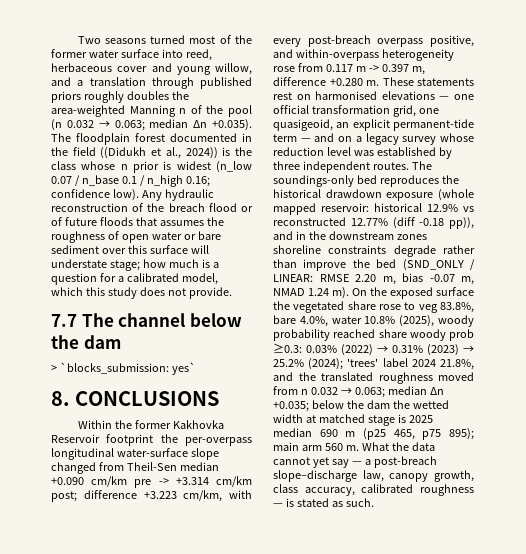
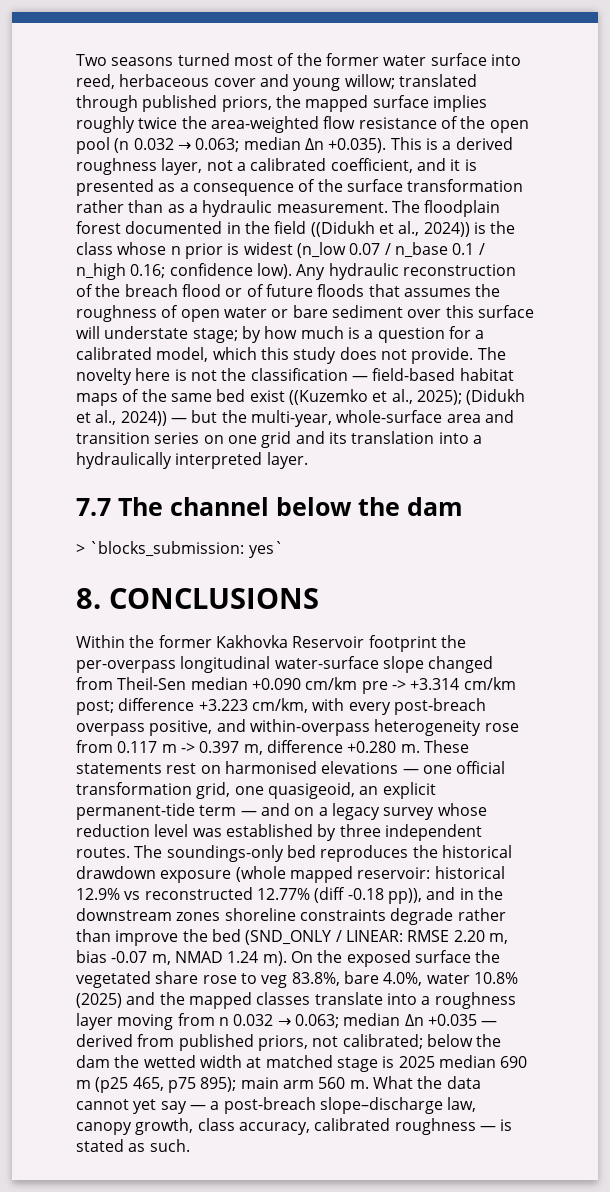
[215,63,252,75] [51,77,252,89] [51,91,189,103] [51,105,224,117] willow, and a translation through published priors roughly doubles the area-weighted Manning n of the -> [344,74,477,89] [76,95,487,112] [76,116,529,133] willow; translated through published priors, the mapped surface implies roughly twice the area-weighted flow resistance of the open
(252, 125) none -> [390,137,513,150] [76,158,477,175] [76,179,524,196] [76,200,388,217] This is a derived roughness layer, not a calibrated coefficient, and it is presented as a consequence of the surface transformation rather than as a hydraulic measurement.
(140, 265) none -> [241,326,261,343] by
(232, 293) none -> [477,347,506,360] [76,368,514,385] [76,389,526,406] [76,410,514,427] [76,431,482,448] [76,452,308,469] The novelty here is not the classification — field-based habitat maps of the same bed exist ((Kuzemko et al., 2025); (Didukh et al., 2024)) — but the multi-year, whole-surface area and transition series on one grid and its translation into a hydraulically interpreted layer.
[399,315,474,327] [273,329,474,341] [273,343,474,356] [273,358,474,370] [273,372,474,384] (2025), woody probability reached share woody prob ≥0.3: 0.03% (2022) → 0.31% (2023) → 25.2% (2024); 'trees' label 2024 21.8%, and the translated roughness moved -> [76,992,516,1009] [76,1013,174,1030] (2025) and the mapped classes translate into a roughness layer moving
[273,401,309,412] +0.035; -> [427,1014,498,1026] [76,1034,423,1051] +0.035 — derived from published priors, not calibrated;

